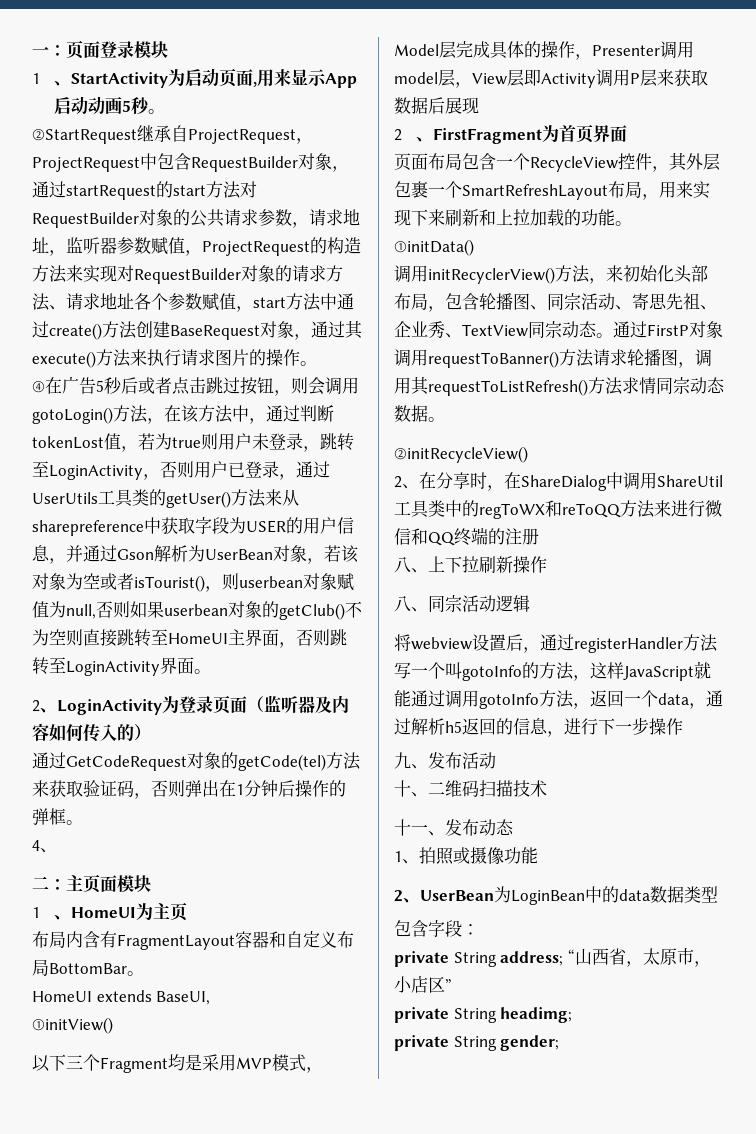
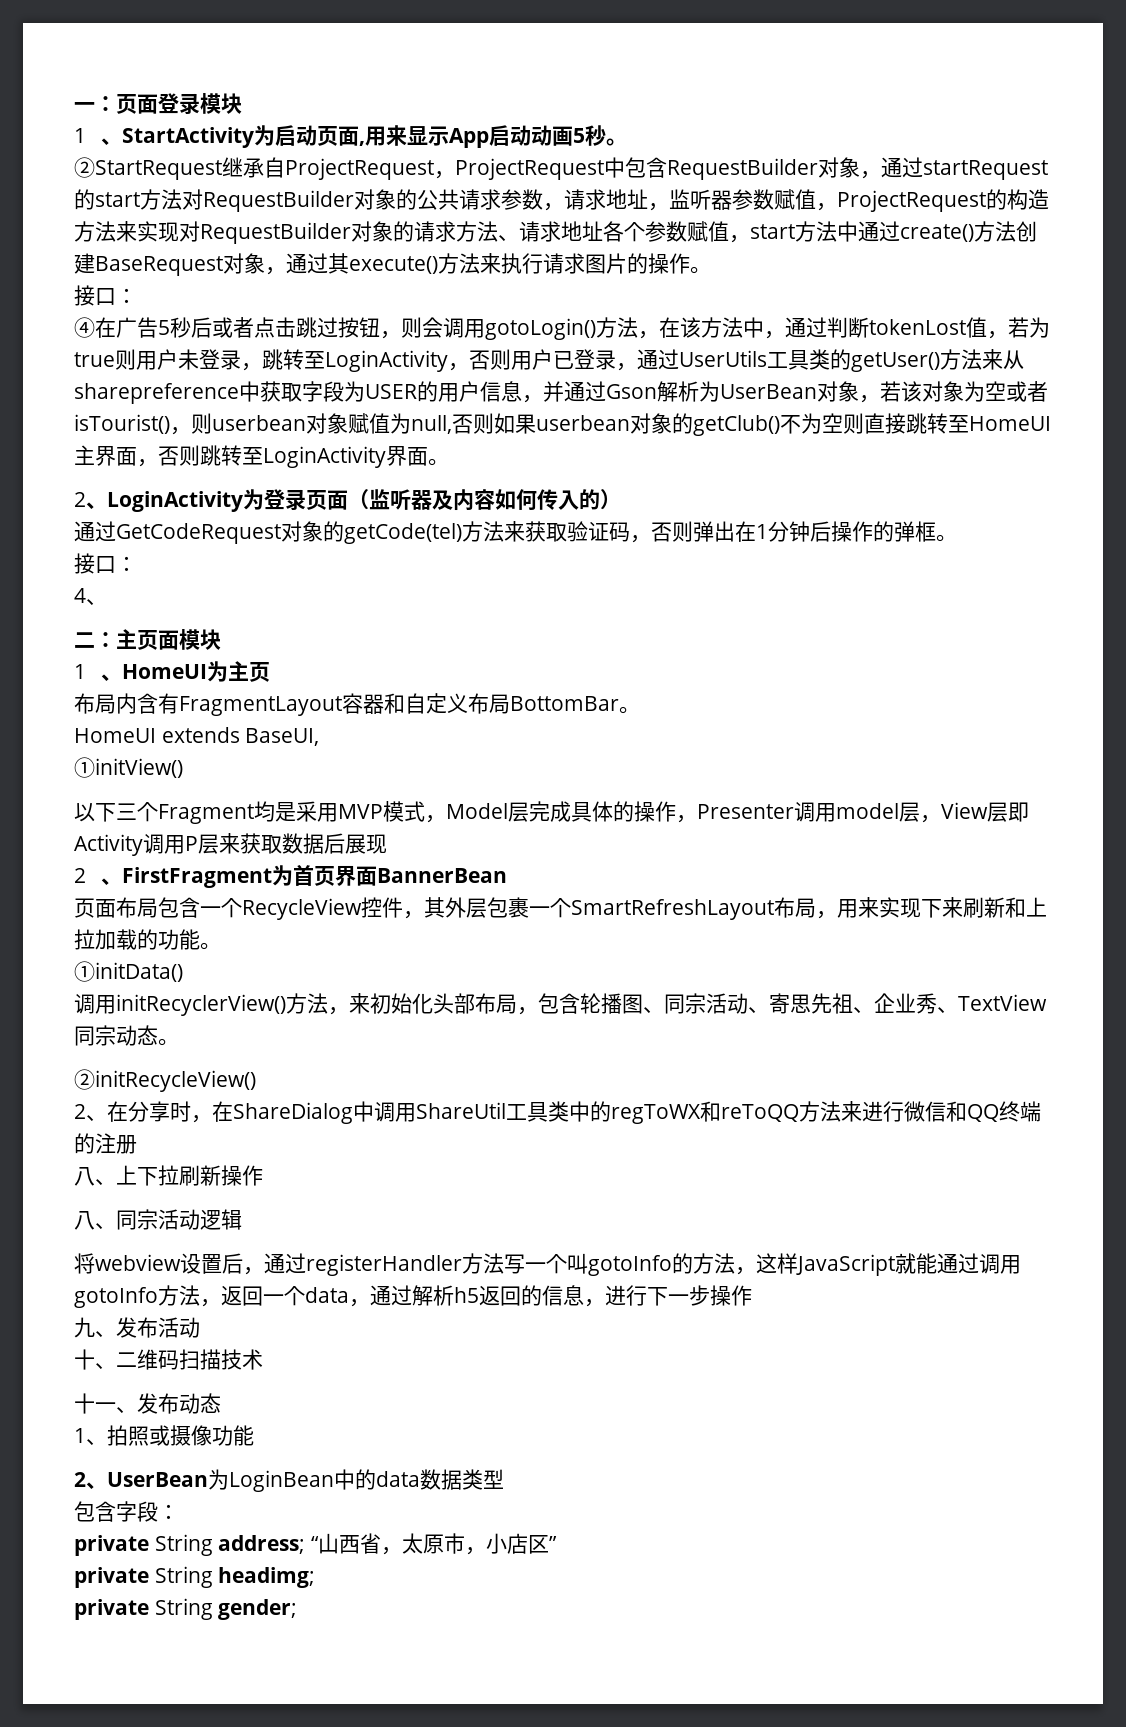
(317, 363) none -> [74,285,137,306] // 接口：
(83, 822) none -> [74,553,137,574] // 接口：
(627, 133) none -> [377,868,508,883] BannerBean
[613,321,723,338] [394,349,712,368] [394,376,725,396] [394,405,445,422] 通过FirstP对象调用requestToBanner()方法请求轮播图，调用其requestToListRefresh()方法求情同宗动态数据。 -> (179, 1042) none

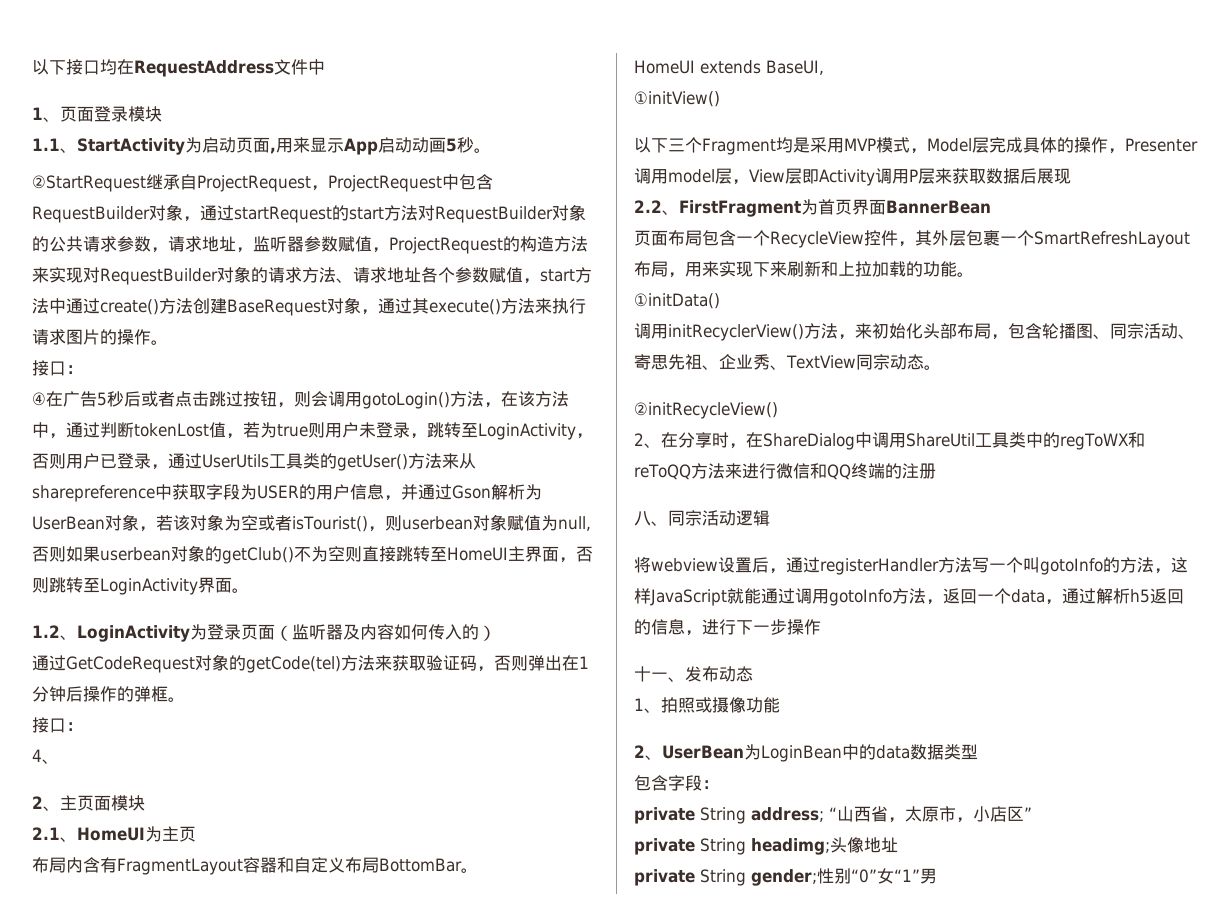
[74,96,116,111] 一： -> [32,59,325,77] [32,107,60,122] 以下接口均在RequestAddress文件中 // 1、
[74,128,86,143] 1 -> [32,138,60,151] 1.1
[74,492,86,507] 2 -> [32,625,60,638] 1.2
[74,632,116,648] 二： -> [32,796,60,811] 2、
[74,664,86,679] 1 -> [32,827,60,840] 2.1
[74,868,86,883] 2 -> [634,200,662,213] 2.2
[74,1165,263,1186] // 八、上下拉刷新操作 -> (936, 471) none
[74,1317,200,1338] [74,1349,263,1370] // 九、发布活动 // 十、二维码扫描技术 -> (821, 627) none
(316, 1577) none -> [830,837,898,853] 头像地址
(298, 1609) none -> [817,868,937,884] 性别“0”女“1”男

